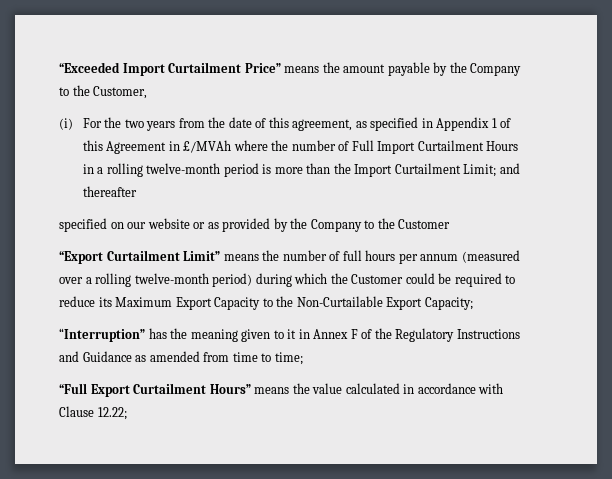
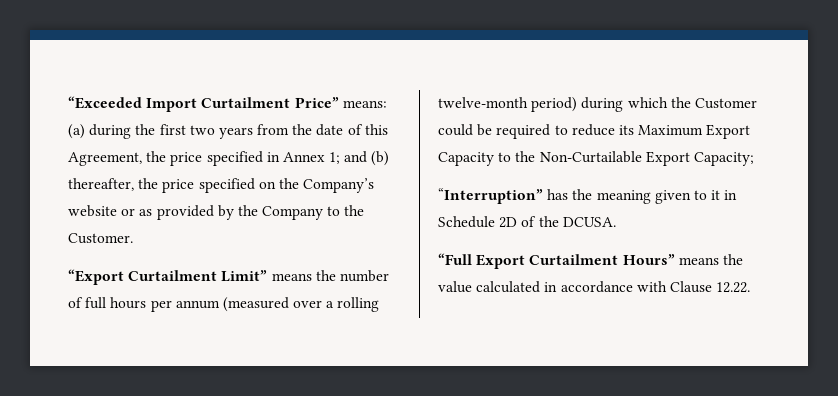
[284,62,522,76] [59,85,148,99] [59,117,122,130] means the amount payable by the Company to the Customer, // (i) For the -> [342,100,387,108] [68,124,186,139] means: (a) during the first
[292,117,512,131] [82,140,519,154] [82,163,520,177] [82,186,137,197] [59,218,147,232] agreement, as specified in Appendix 1 of this Agreement in £/MVAh where the number of Full Import Curtailment Hours in a rolling twelve-month period is more than the Import Curtailment Limit; and thereafter // specified on our -> [68,151,390,166] [68,178,375,193] Agreement, the price specified in Annex 1; and (b) thereafter, the price specified on the Company’s
[398,219,451,229] Customer -> [68,233,133,244] Customer.
[313,328,520,342] [59,351,303,365] Annex F of the Regulatory Instructions and Guidance as amended from time to time; -> [438,216,616,228] Schedule 2D of the DCUSA.
[97,407,127,420] 12.22; -> [716,282,751,293] 12.22.

